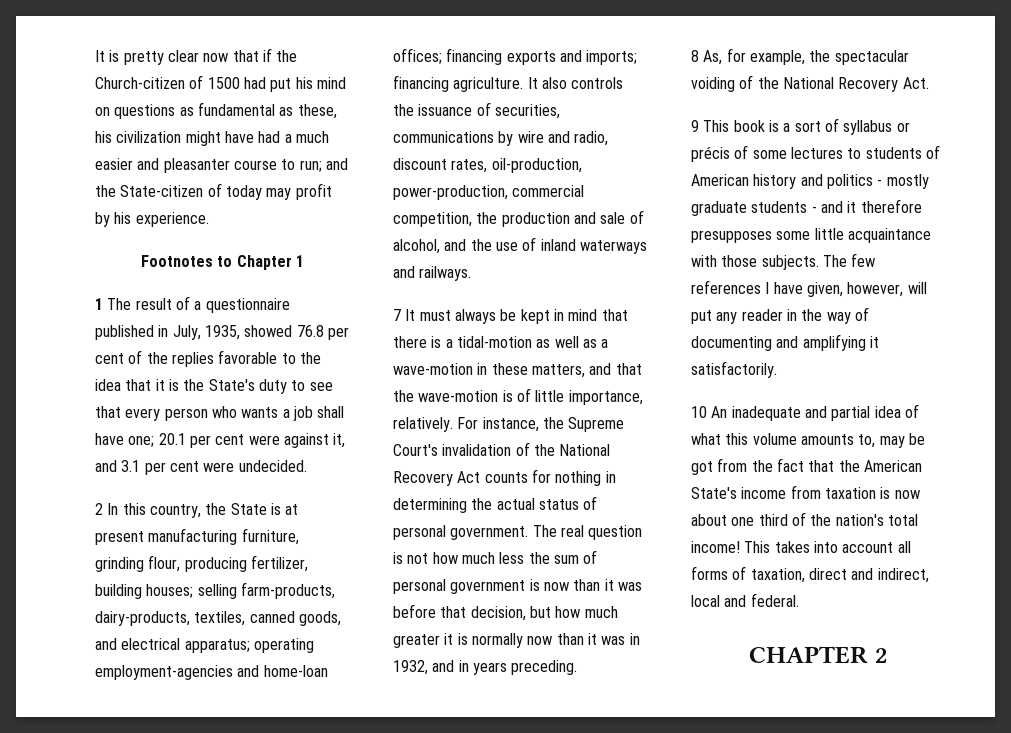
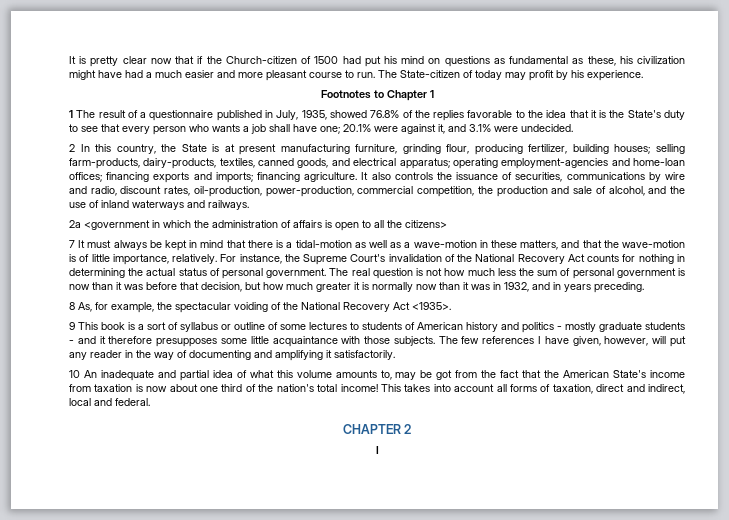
[163,158,348,173] [95,185,116,197] pleasanter course to run; and the -> [238,70,397,81] more pleasant course to run. The
[296,325,349,340] [95,353,124,364] 76.8 per cent -> [370,110,400,118] 76.8%
[158,433,245,448] 20.1 per cent -> [343,124,371,132] 20.1%
[121,460,199,475] 3.1 per cent -> [469,124,491,132] 3.1%
(472, 273) none -> [69,220,447,231] // 2a <government in which the administration of affairs is open to all the citizens>
[902,77,929,89] Act. -> [393,302,451,310] Act <1935>.
[691,146,730,162] précis -> [234,322,265,330] outline
(888, 655) none -> [375,446,379,454] // I

